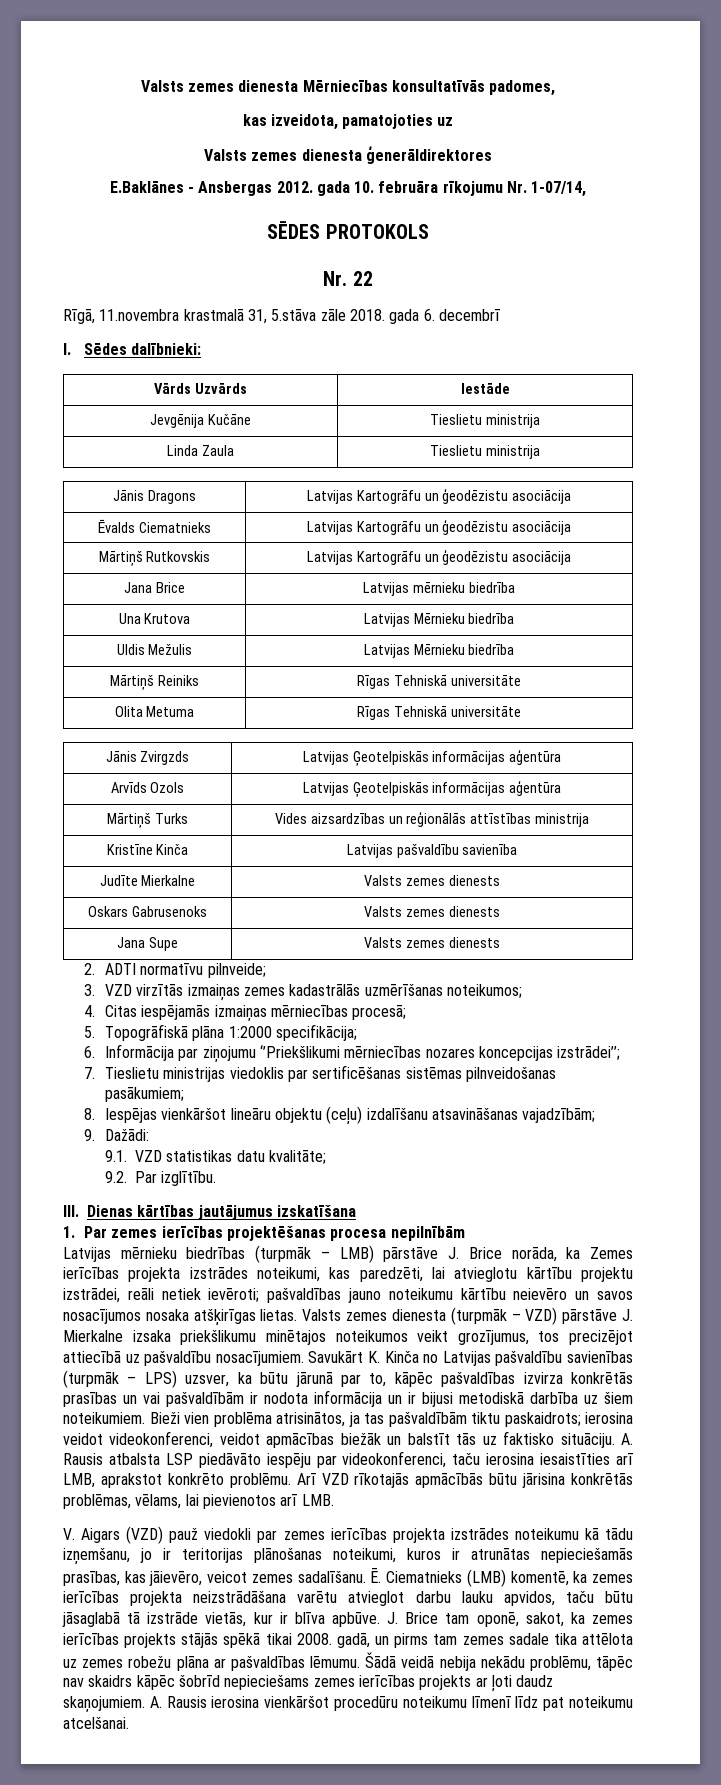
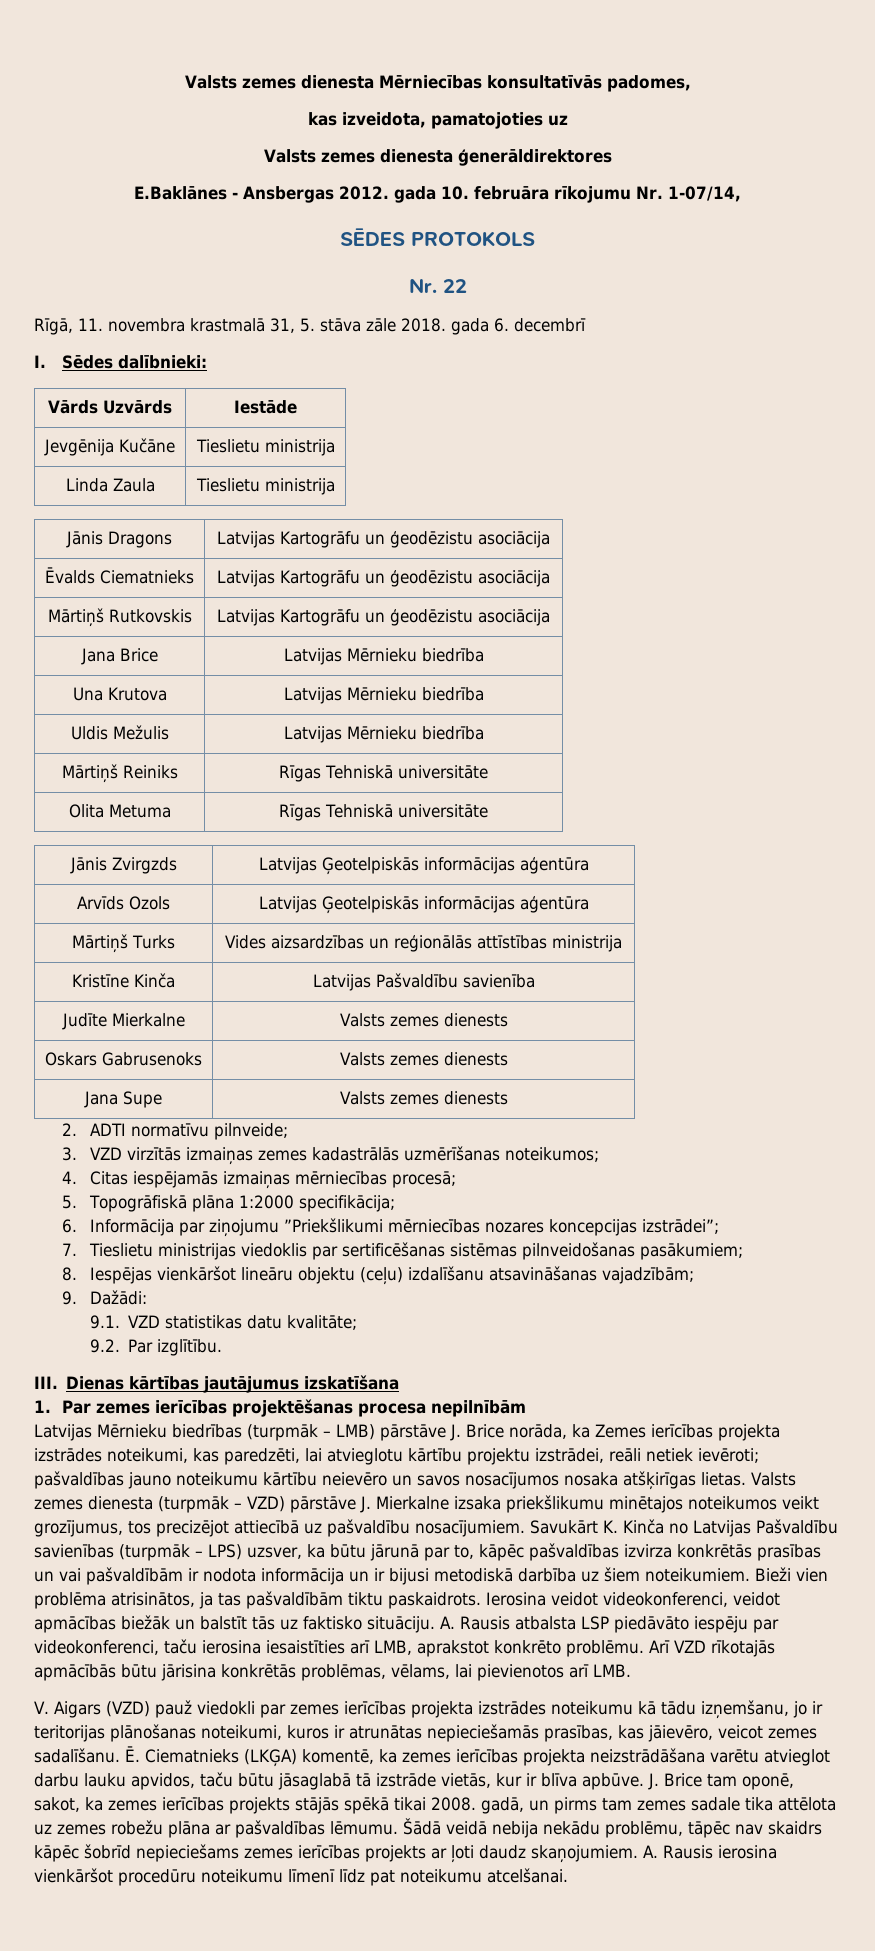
[99,309,317,324] 11.novembra krastmalā 31, 5.stāva -> [78,318,361,333] 11. novembra krastmalā 31, 5. stāva
[413,582,465,593] mērnieku -> [346,648,417,662] Mērnieku
[396,844,459,858] pašvaldību -> [375,973,458,988] Pašvaldību
[259,1045,340,1058] ‘’Priekšlikumi -> [283,1218,383,1233] ”Priekšlikumi
[557,1046,621,1060] izstrādei’’; -> [641,1219,719,1234] izstrādei”;
[120,1247,177,1259] mērnieku -> [97,1424,167,1438] Mērnieku
[495,1351,563,1366] pašvaldību -> [756,1519,838,1534] Pašvaldību
[504,1412,633,1427] paskaidrots; ierosina -> [388,1592,546,1609] paskaidrots. Ierosina
[466,1569,506,1587] (LMB) -> [244,1749,297,1767] (LKĢA)

